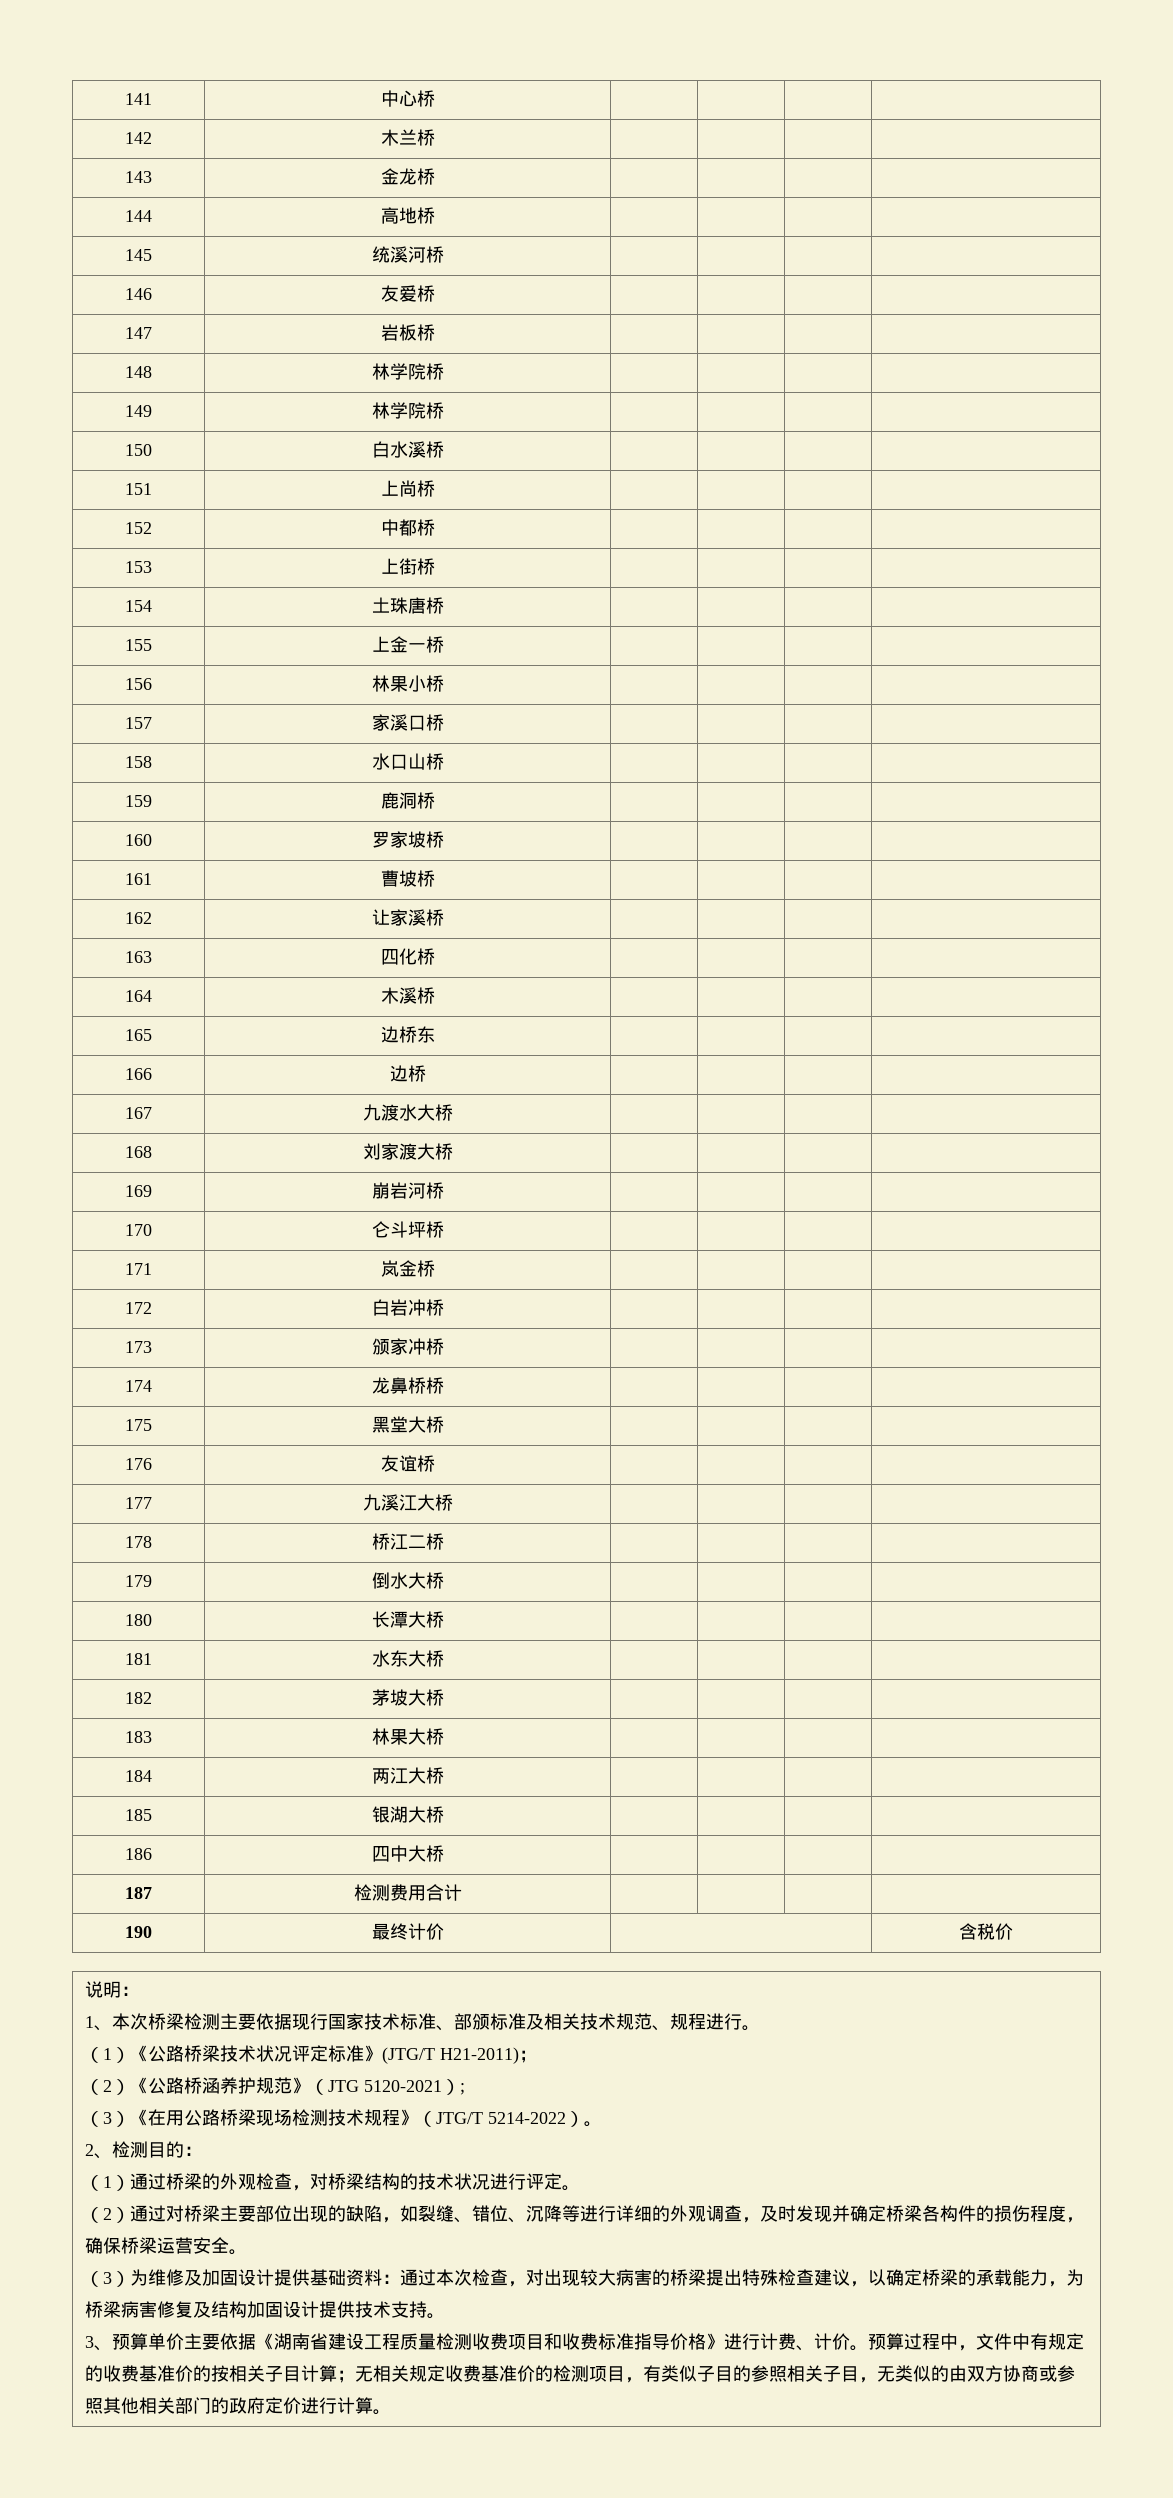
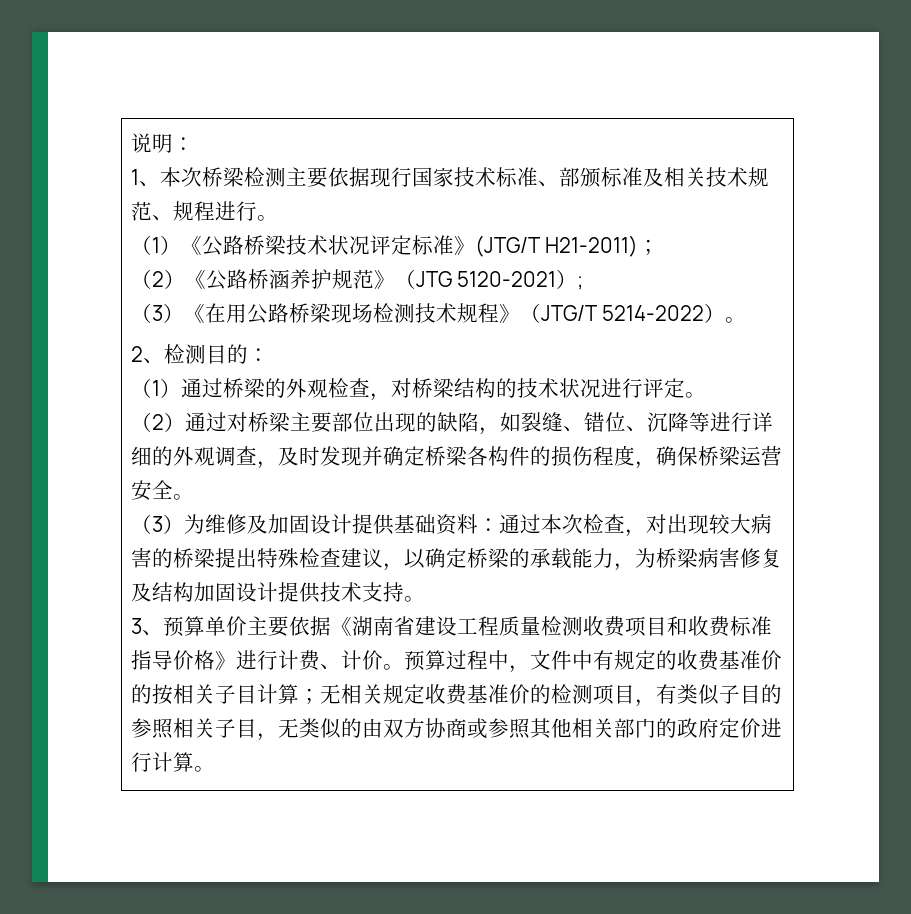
[125,93,152,105] [380,90,435,107] [125,132,152,144] [380,129,435,146] [125,171,152,183] [380,168,435,185] [125,210,152,222] [380,207,435,224] [125,249,152,261] [371,246,444,263] [125,288,152,300] [380,285,435,302] [125,327,152,339] [380,324,435,341] [125,366,152,378] [371,363,444,380] [125,405,152,417] [371,402,444,419] [125,444,152,456] [371,441,444,458] [125,483,152,495] [380,480,435,497] [125,522,152,534] [380,519,435,536] [125,561,152,573] [380,558,435,575] [125,600,152,612] [371,597,444,614] [125,639,152,651] [371,636,444,653] [125,678,152,690] [371,675,444,692] [125,717,152,729] [371,714,444,731] [125,756,152,768] [371,753,444,770] [125,795,152,807] [380,792,435,809] [125,834,152,846] [371,831,444,848] [125,873,152,885] [380,870,435,887] [125,912,152,924] [371,909,444,926] [125,951,152,963] [380,948,435,965] [125,990,152,1002] [380,987,435,1004] [125,1029,152,1041] [380,1026,435,1043] [125,1068,152,1080] [389,1065,426,1082] [125,1107,152,1119] [362,1104,453,1121] [125,1146,152,1158] [362,1143,453,1160] [125,1185,152,1197] [371,1182,444,1199] [125,1224,152,1236] [371,1221,444,1238] [125,1263,152,1275] [380,1260,435,1277] [125,1302,152,1314] [371,1299,444,1316] [125,1341,152,1353] [371,1338,444,1355] [125,1380,152,1392] [371,1377,444,1394] [125,1419,152,1431] [371,1416,444,1433] [125,1458,152,1470] [380,1455,435,1472] [125,1497,152,1509] [362,1494,453,1511] [125,1536,152,1548] [371,1533,444,1550] [125,1575,152,1587] [371,1572,444,1589] [125,1614,152,1626] [371,1611,444,1628] [125,1653,152,1665] [371,1650,444,1667] [125,1692,152,1704] [371,1689,444,1706] [125,1731,152,1743] [371,1728,444,1745] [125,1770,152,1782] [371,1767,444,1784] [125,1809,152,1821] [371,1806,444,1823] [125,1848,152,1860] [371,1845,444,1862] [125,1887,152,1899] [353,1884,462,1901] [125,1926,152,1938] [371,1923,444,1940] [959,1923,1013,1940] 141 | 中心桥 | | | | // 142 | 木兰桥 | | | | // 143 | 金龙桥 | | | | // 144 | 高地桥 | | | | // 145 | 统溪河桥 | | | | // 146 | 友爱桥 | | | | // 147 | 岩板桥 | | | | // 148 | 林学院桥 | | | | // 149 | 林学院桥 | | | | // 150 | 白水溪桥 | | | | // 151 | 上尚桥 | | | | // 152 | 中都桥 | | | | // 153 | 上街桥 | | | | // 154 | 土珠唐桥 | | | | // 155 | 上金一桥 | | | | // 156 | 林果小桥 | | | | // 157 | 家溪口桥 | | | | // 158 | 水口山桥 | | | | // 159 | 鹿洞桥 | | | | // 160 | 罗家坡桥 | | | | // 161 | 曹坡桥 | | | | // 162 | 让家溪桥 | | | | // 163 | 四化桥 | | | | // 164 | 木溪桥 | | | | // 165 | 边桥东 | | | | // 166 | 边桥 | | | | // 167 | 九渡水大桥 | | | | // 168 | 刘家渡大桥 | | | | // 169 | 崩岩河桥 | | | | // 170 | 仑斗坪桥 | | | | // 171 | 岚金桥 | | | | // 172 | 白岩冲桥 | | | | // 173 | 颁家冲桥 | | | | // 174 | 龙鼻桥桥 | | | | // 175 | 黑堂大桥 | | | | // 176 | 友谊桥 | | | | // 177 | 九溪江大桥 | | | | // 178 | 桥江二桥 | | | | // 179 | 倒水大桥 | | | | // 180 | 长潭大桥 | | | | // 181 | 水东大桥 | | | | // 182 | 茅坡大桥 | | | | // 183 | 林果大桥 | | | | // 184 | 两江大桥 | | | | // 185 | 银湖大桥 | | | | // 186 | 四中大桥 | | | | // 187 | 检测费用合计 | | | | // 190 | 最终计价 | | 含税价 // -> (130, 143) none

